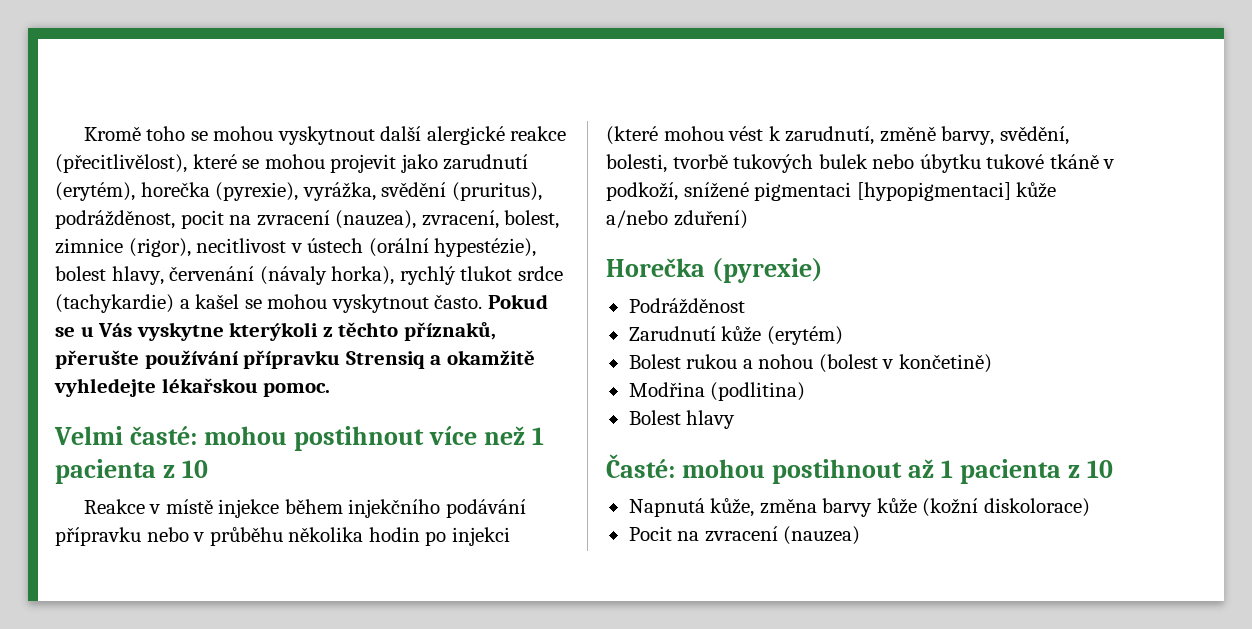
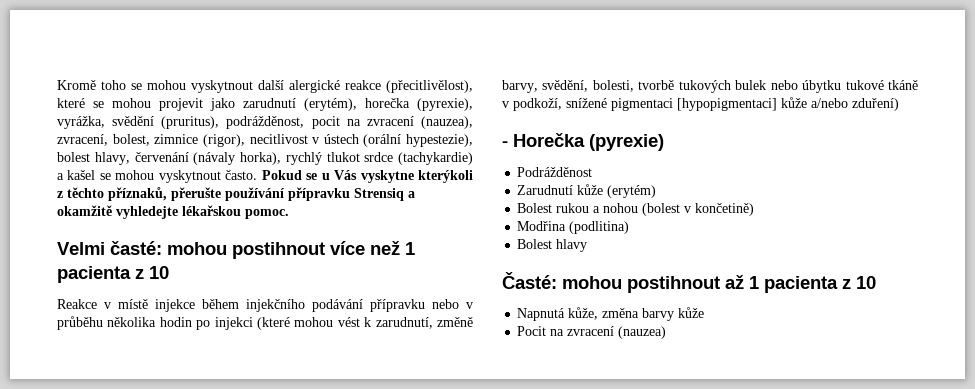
[434,238,537,257] hypestézie), -> [406,134,473,147] hypestezie),
(748, 219) none -> [502,141,508,147] -
[922,498,1090,517] (kožní diskolorace) -> (705, 312) none

